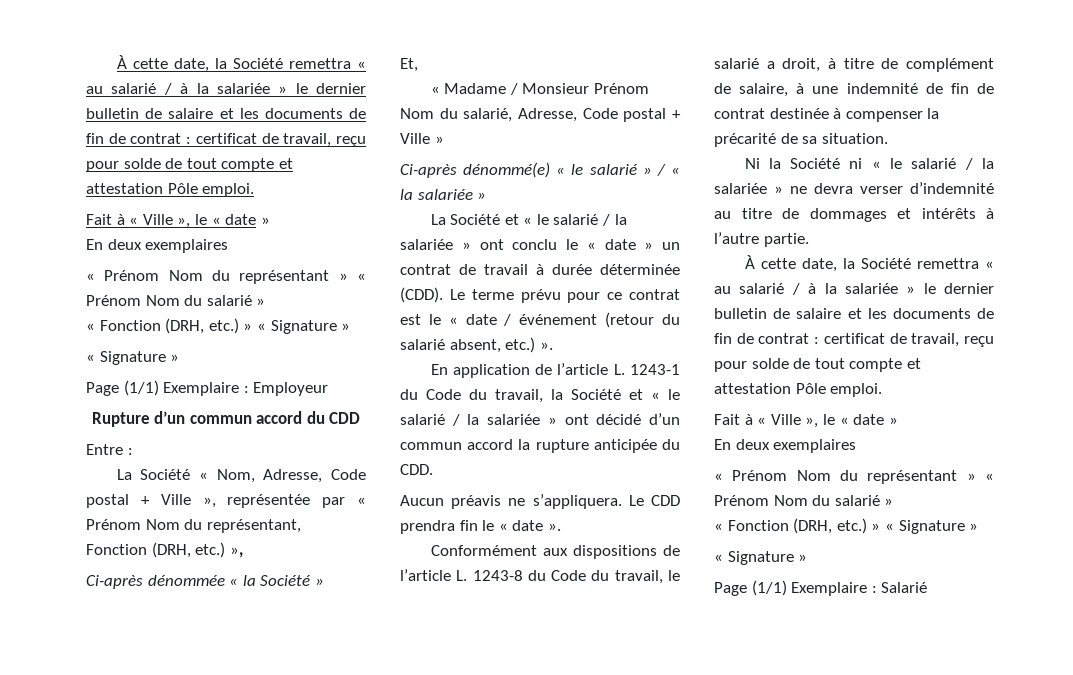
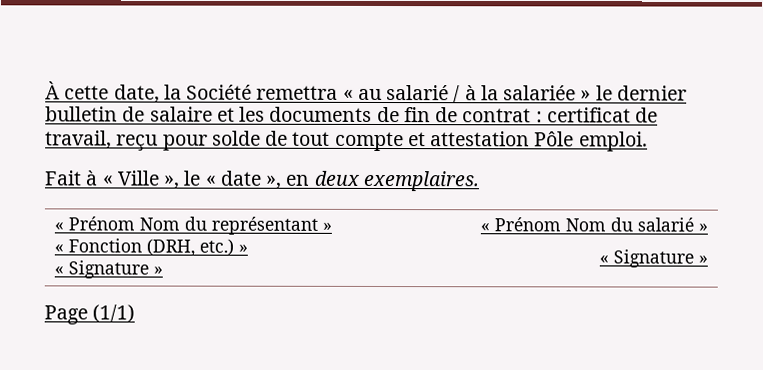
[260,217,270,225] [86,239,229,253] [86,270,366,284] [86,295,266,306] [86,318,351,334] [86,351,180,365] [86,380,329,396] [91,411,361,427] [86,444,133,455] [116,469,366,483] [86,494,366,508] [86,519,301,533] [86,542,243,558] [86,575,324,589] [400,58,418,72] [430,83,649,95] [400,108,681,122] [400,133,444,144] [400,162,680,178] [400,189,487,200] [430,214,627,226] [400,239,680,250] [400,264,680,275] [400,287,680,303] [400,312,680,328] [400,337,553,353] [430,363,680,378] [400,389,680,403] [400,413,680,426] [400,439,680,453] [400,464,433,475] [400,494,680,509] [400,520,561,534] [430,545,680,559] [400,569,680,584] [714,58,994,72] [714,83,994,97] [714,108,940,122] [714,133,888,147] [744,158,994,170] [714,182,994,194] [714,208,994,222] [714,232,809,247] [744,255,994,272] [714,283,994,295] [714,308,994,319] [714,333,994,347] [714,358,921,372] [714,383,883,397] [714,414,898,428] [714,439,857,453] [714,470,994,484] [714,495,894,506] [714,518,979,534] [714,551,808,565] [714,580,928,596] » // En deux exemplaires // « Prénom Nom du représentant » « Prénom Nom du salarié » // « Fonction (DRH, etc.) » « Signature » // « Signature » // Page (1/1) Exemplaire : Employeur // Rupture d’un commun accord du CDD // Entre : // La Société « Nom, Adresse, Code postal + Ville », représentée par « Prénom Nom du représentant, Fonction (DRH, etc.) », // Ci-après dénommée « la Société » // Et, // « Madame / Monsieur Prénom Nom du salarié, Adresse, Code postal + Ville » // Ci-après dénommé(e) « le salarié » / « la salariée » // La Société et « le salarié / la salariée » ont conclu le « date » un contrat de travail à durée déterminée (CDD). Le terme prévu pour ce contrat est le « date / événement (retour du salarié absent, etc.) ». // En application de l’article L. 1243-1 du Code du travail, la Société et « le salarié / la salariée » ont décidé d’un commun accord la rupture anticipée du CDD. // Aucun préavis ne s’appliquera. Le CDD prendra fin le « date ». // Conformément aux dispositions de l’article L. 1243-8 du Code du travail, le salarié a droit, à titre de complément de salaire, à une indemnité de fin de contrat destinée à compenser la précarité de sa situation. // Ni la Société ni « le salarié / la salariée » ne devra verser d’indemnité au titre de dommages et intérêts à l’autre partie. // À cette date, la Société remettra « au salarié / à la salariée » le dernier bulletin de salaire et les documents de fin de contrat : certificat de travail, reçu pour solde de tout compte et attestation Pôle emploi. // Fait à « Ville », le « date » // En deux exemplaires // « Prénom Nom du représentant » « Prénom Nom du salarié » // « Fonction (DRH, etc.) » « Signature » // « Signature » // Page (1/1) Exemplaire : Salarié -> [265,170,480,192] [54,216,333,235] [54,238,249,257] [54,260,164,279] [479,217,708,232] [598,249,708,268] [44,304,136,325] », en deux exemplaires. // « Prénom Nom du représentant » // « Fonction (DRH, etc.) » // « Signature » | « Prénom Nom du salarié » // « Signature » // Page (1/1)

